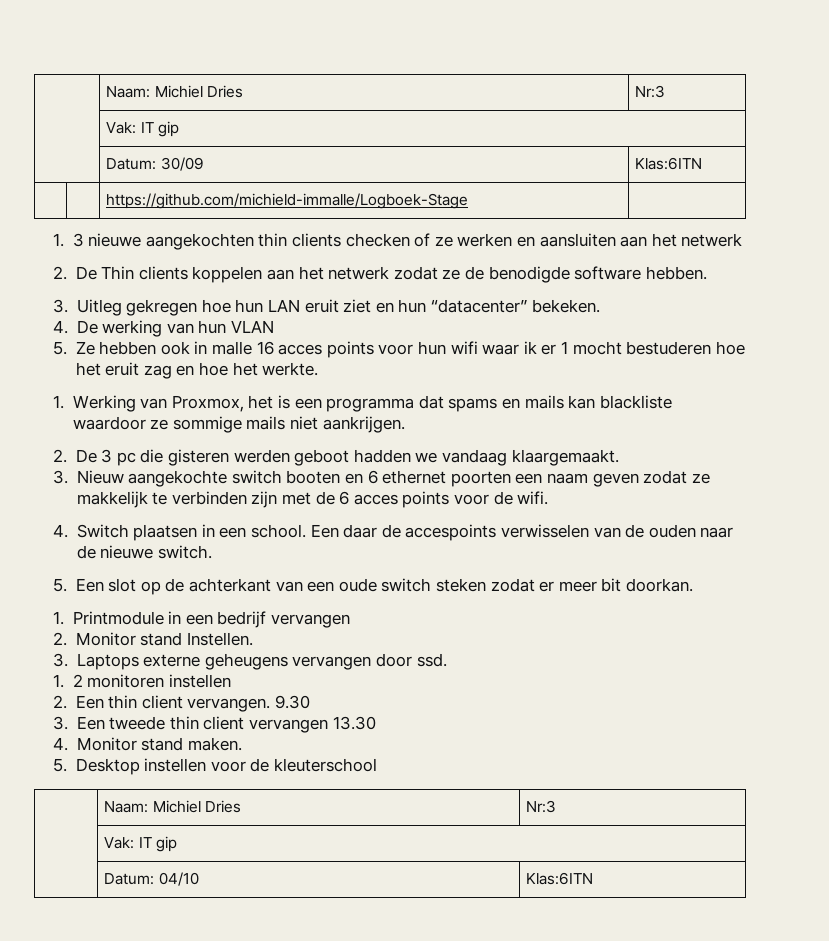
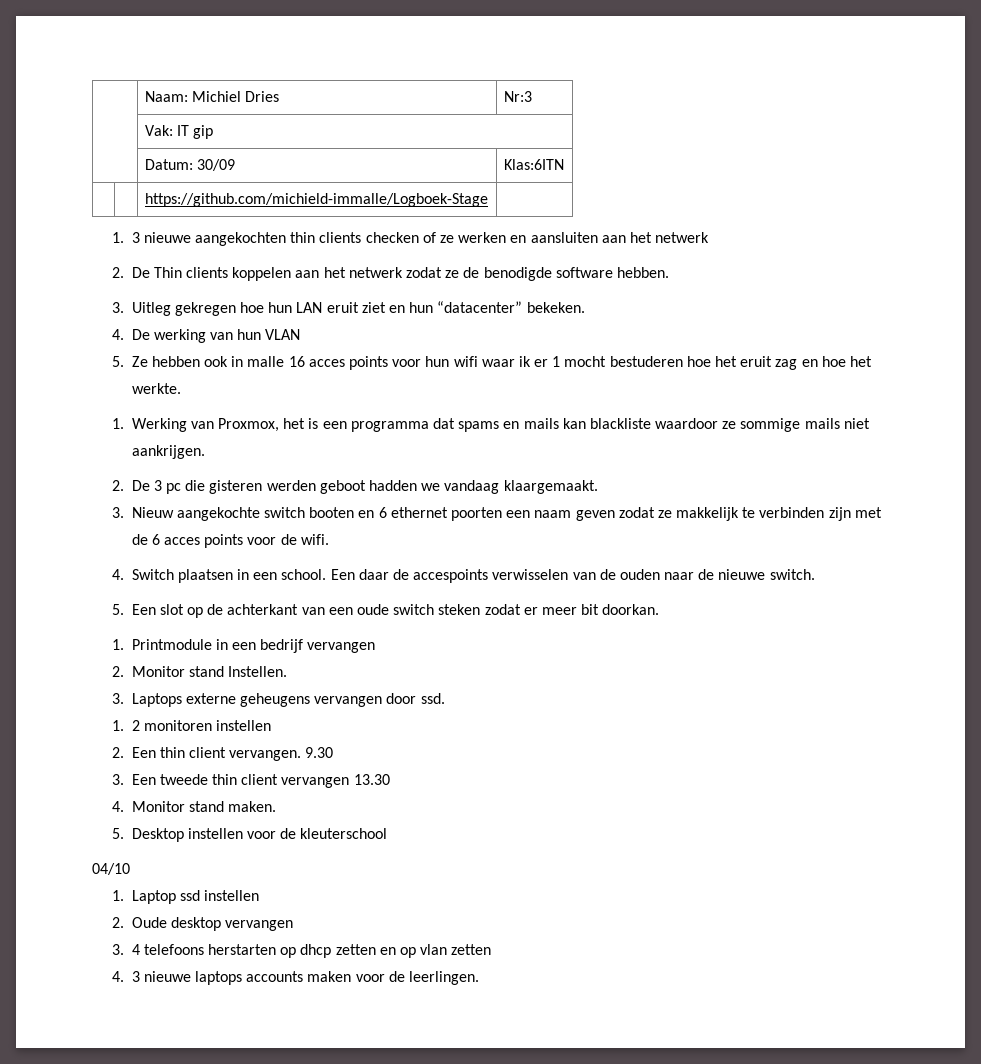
[104,800,241,813] [526,800,557,813] [104,836,177,852] [104,872,199,886] [526,872,594,885] // | Naam: Michiel Dries | Nr:3 // | Vak: IT gip // | Datum: 04/10 | Klas:6ITN -> [92,863,130,875] [111,890,260,904] [111,917,294,931] [111,944,492,958] [111,971,479,985] // 04/10 // 1. Laptop ssd instellen // 2. Oude desktop vervangen // 3. 4 telefoons herstarten op dhcp zetten en op vlan zetten // 4. 3 nieuwe laptops accounts maken voor de leerlingen.

